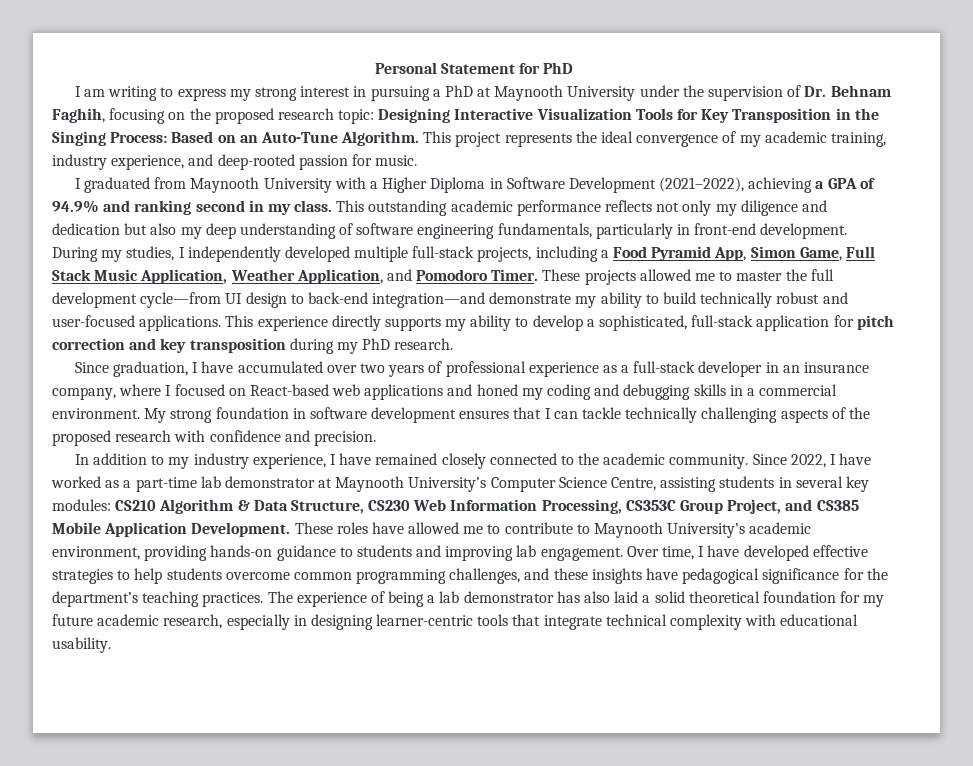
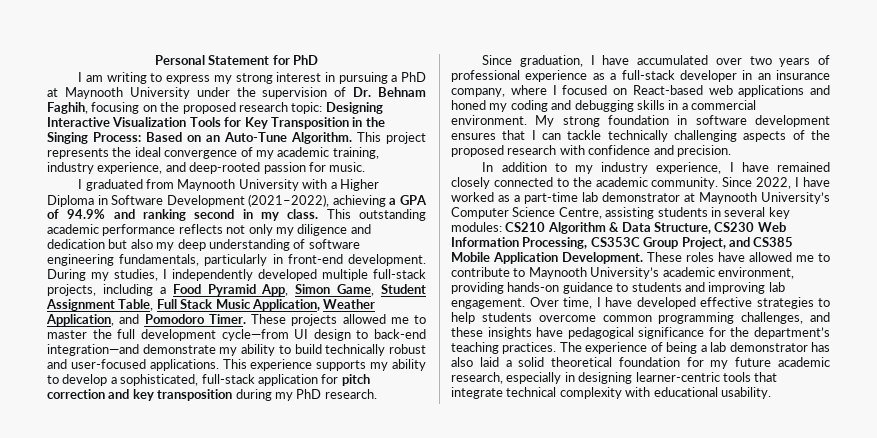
(842, 254) none -> [381,284,426,294] [46,299,154,311] Student Assignment Table,
[331,315,381,331] directly -> (313, 365) none

